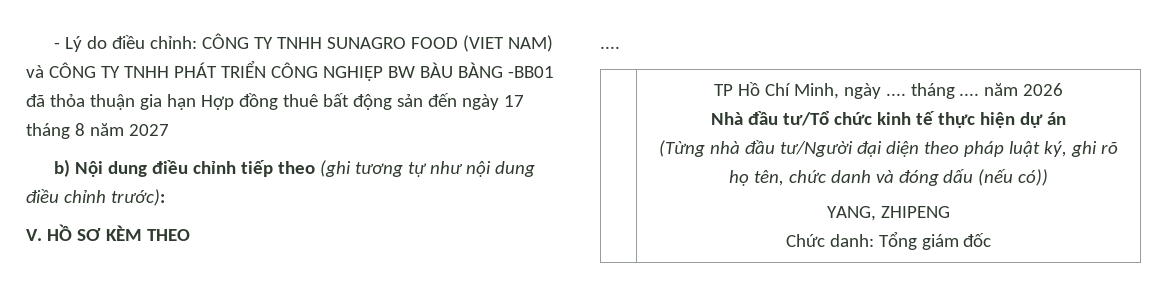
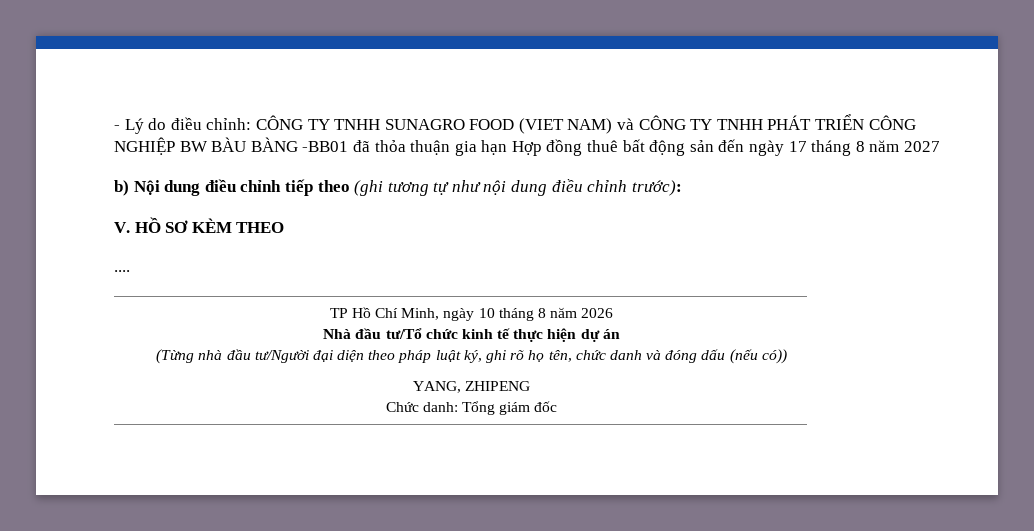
[885,83,980,99] .... tháng .... -> [478,308,546,321] 10 tháng 8

